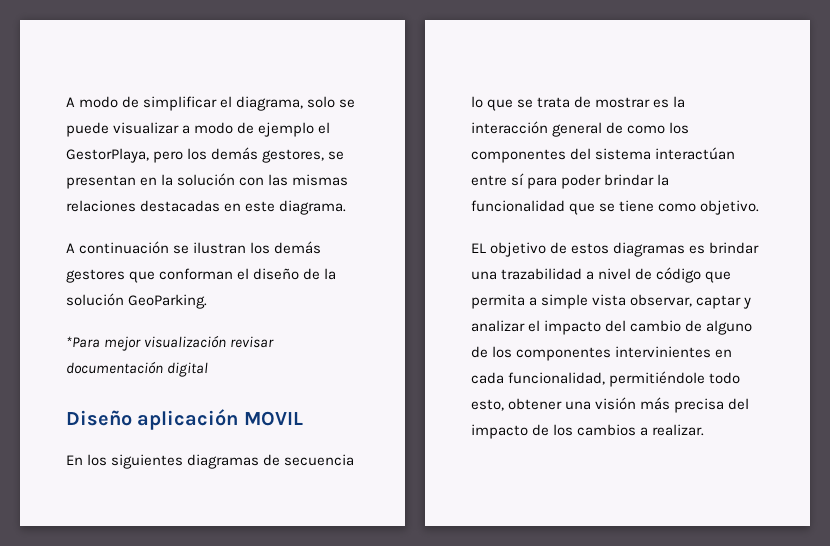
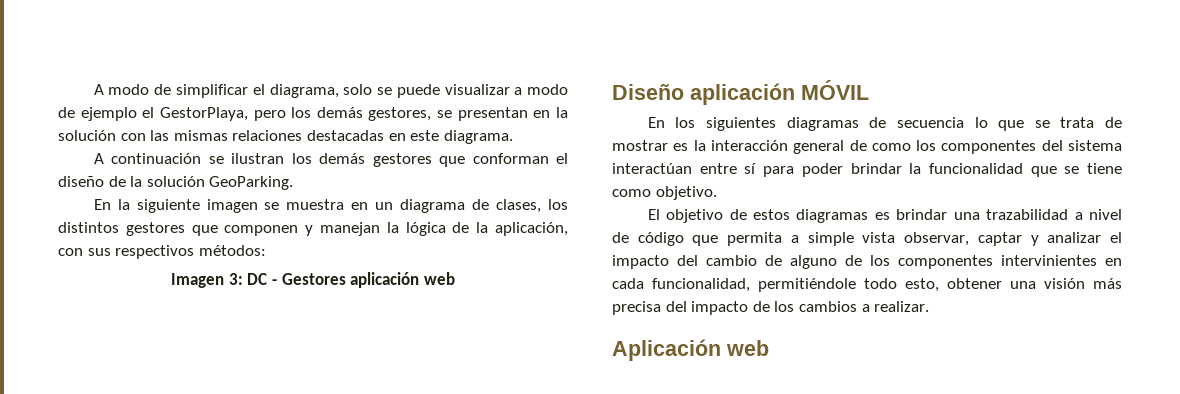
[66,335,275,351] [66,361,209,377] *Para mejor visualización revisar documentación digital -> [93,199,569,213] [58,222,568,236] [58,245,266,259] [171,272,455,288] En la siguiente imagen se muestra en un diagrama de clases, los distintos gestores que componen y manejan la lógica de la aplicación, con sus respectivos métodos: // Imagen 3: DC - Gestores aplicación web
[243,411,303,426] MOVIL -> [801,80,869,100] MÓVIL
[471,243,486,253] EL -> [647,209,660,220] El
(705, 430) none -> [612,339,769,361] // Aplicación web

